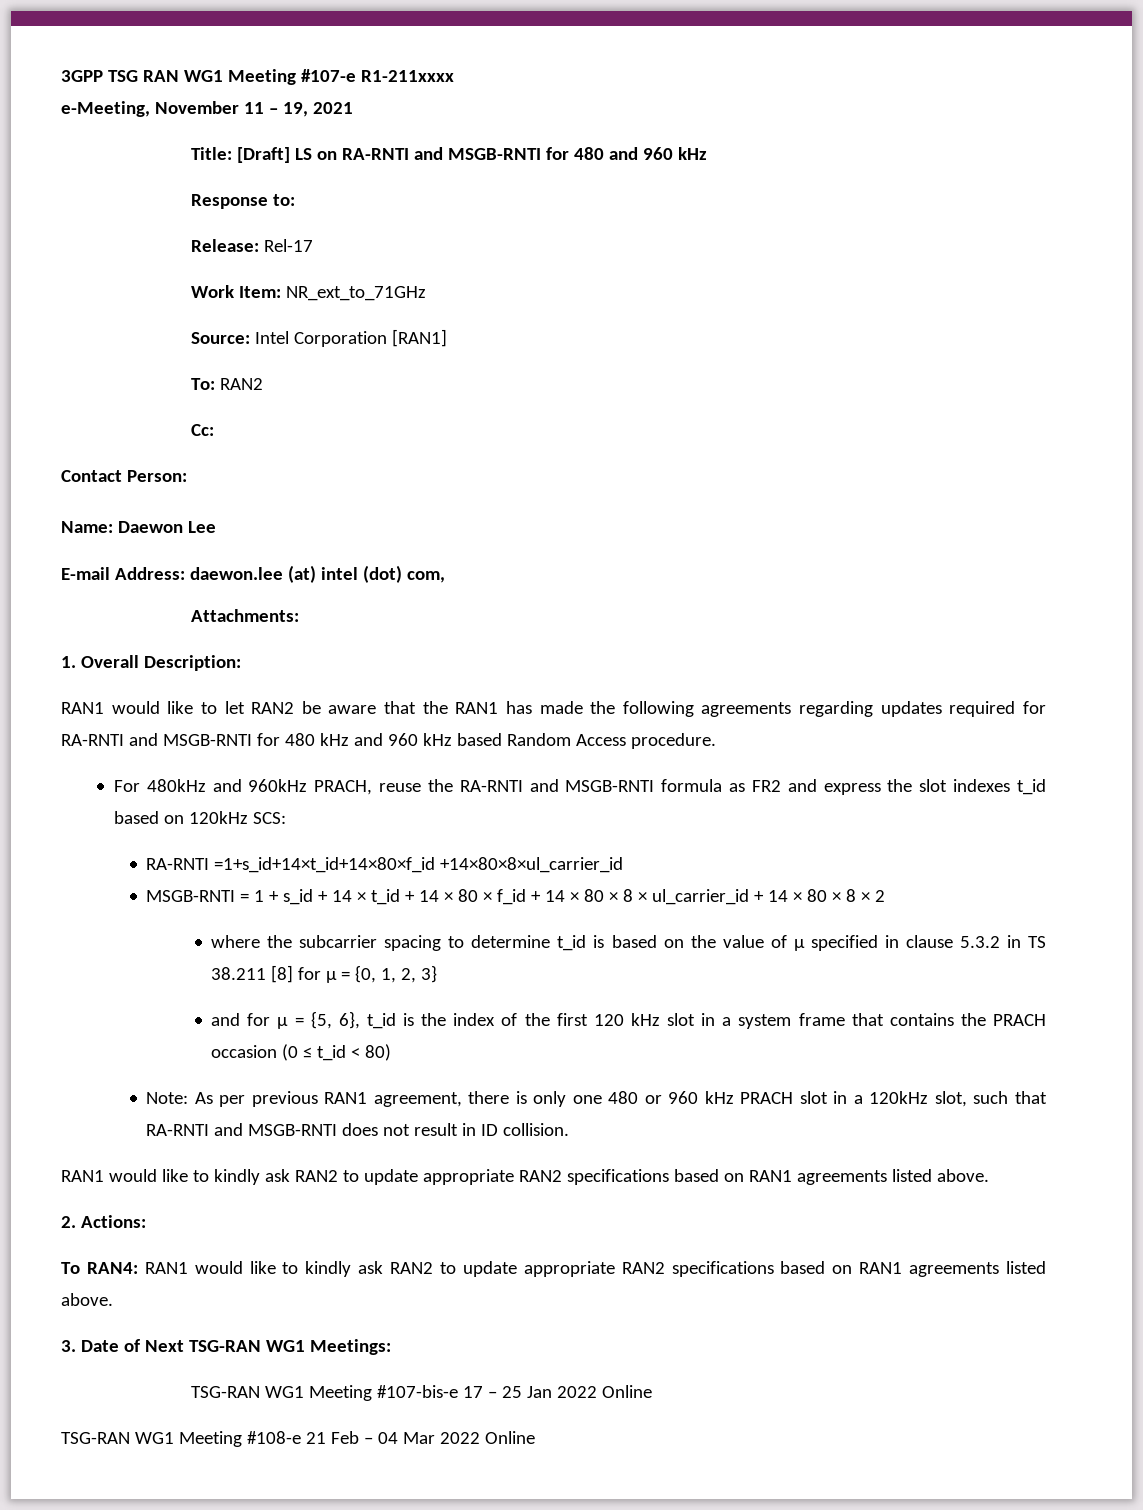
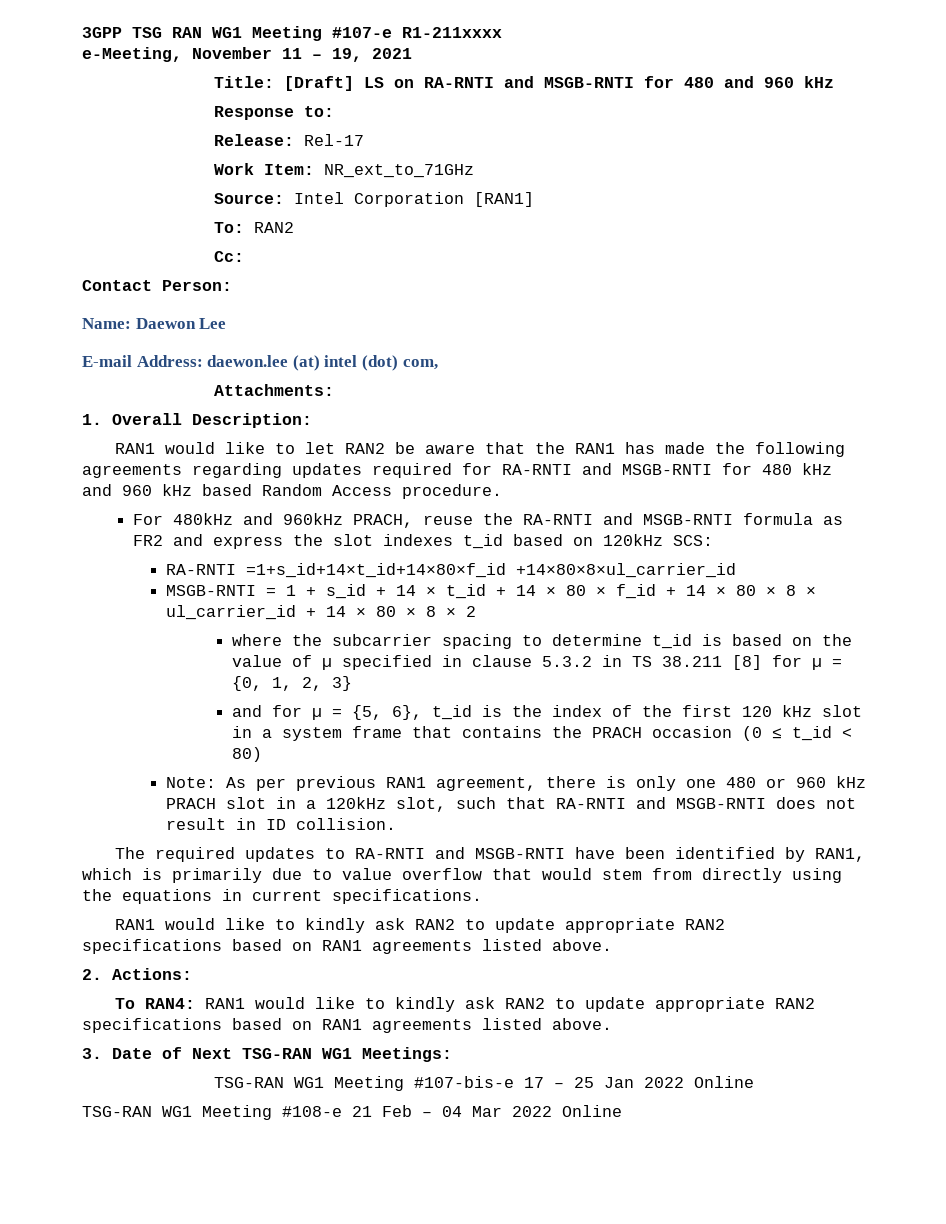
(570, 1129) none -> [115,847,866,862] [82,868,842,883] [82,889,482,904] // The required updates to RA-RNTI and MSGB-RNTI have been identified by RAN1, which is primarily due to value overflow that would stem from directly using the equations in current specifications.

